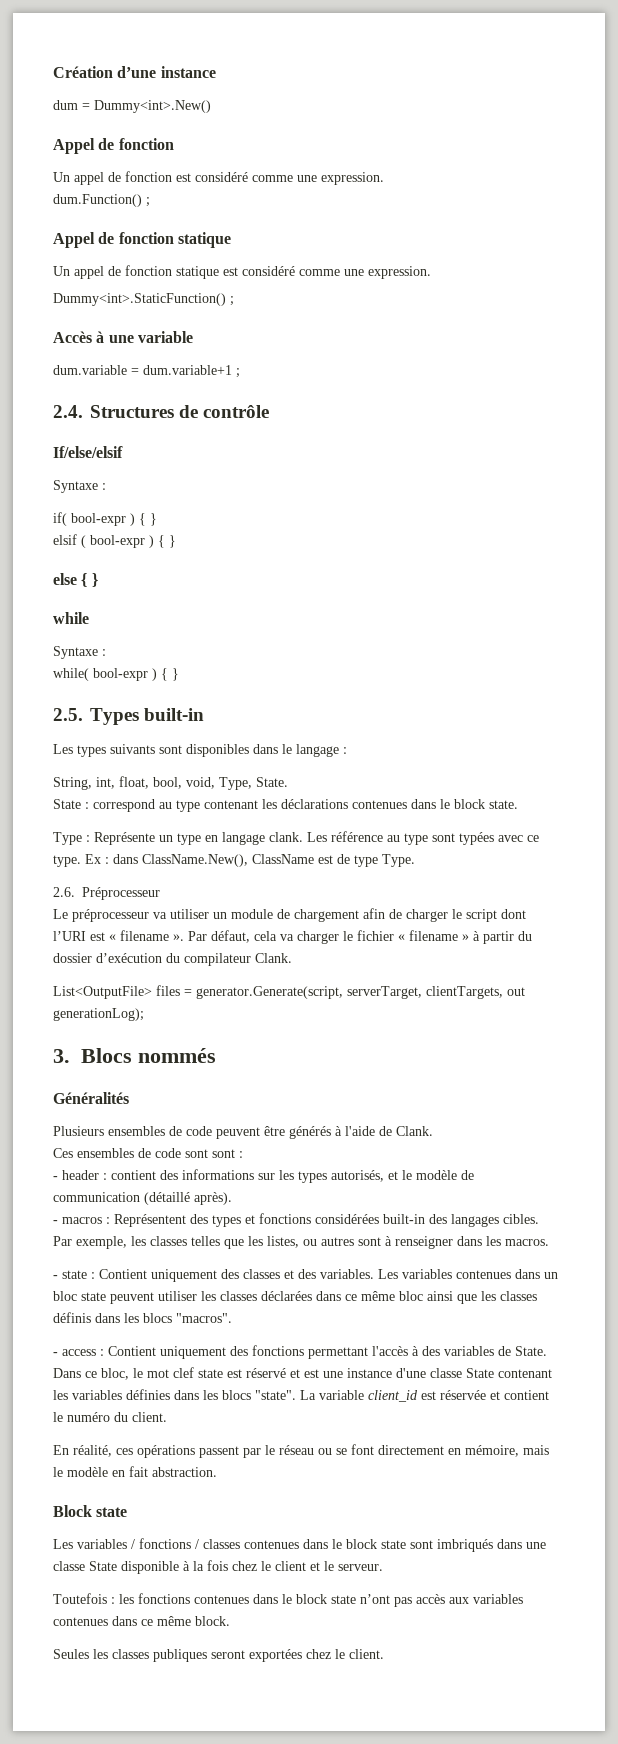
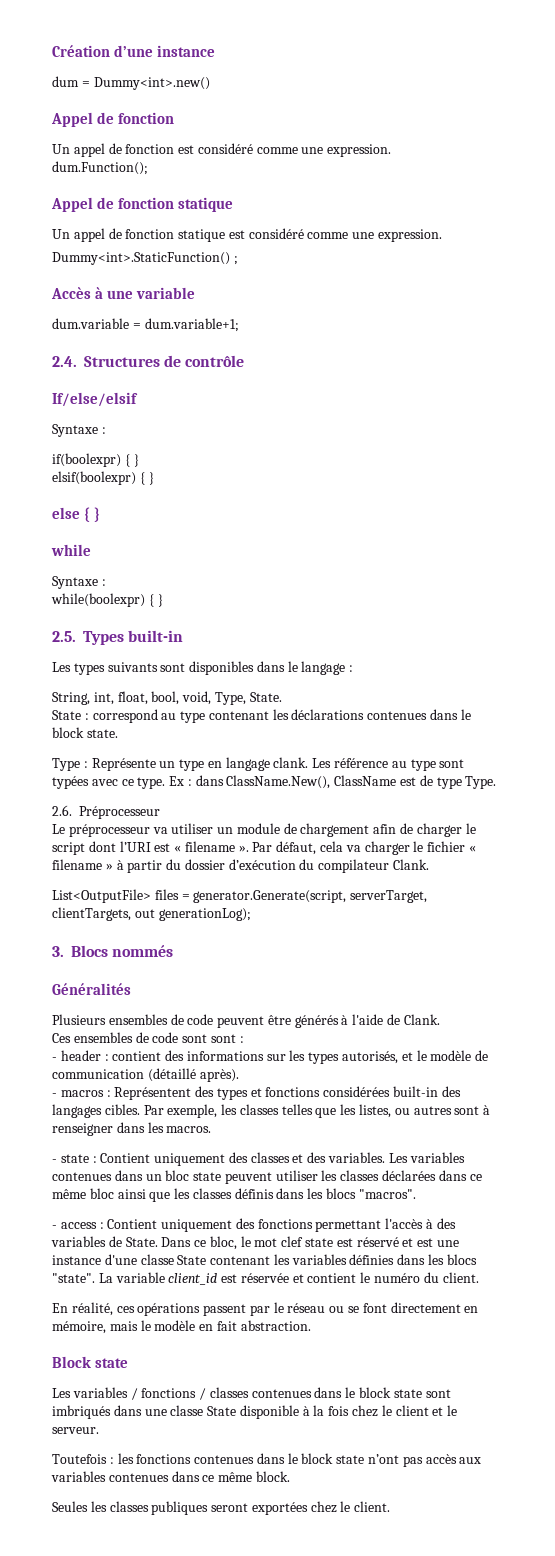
[94,100,211,113] Dummy<int>.New() -> [93,77,210,90] Dummy<int>.new()
[53,194,150,207] dum.Function() ; -> [52,161,148,175] dum.Function();
[143,365,240,378] dum.variable+1 ; -> [144,318,239,332] dum.variable+1;
[53,512,157,526] [53,534,154,548] if( bool-expr ) { } // elsif ( bool-expr ) -> [52,453,139,467] [52,471,136,485] if(boolexpr) { } // elsif(boolexpr)
[53,668,157,681] while( bool-expr ) -> [51,593,145,607] while(boolexpr)

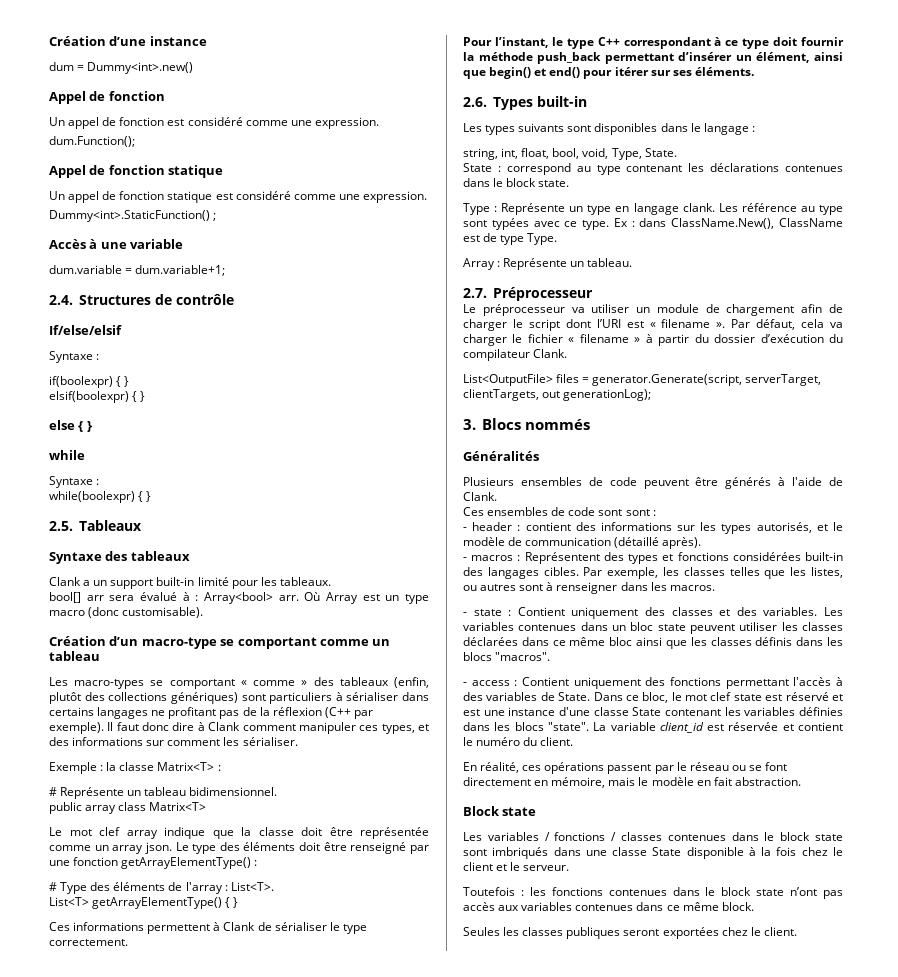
(76, 636) none -> [78,520,142,531] [49,551,190,564] [49,577,331,589] [49,592,429,604] [49,607,204,618] [49,636,391,649] [49,651,100,661] [49,677,429,689] [49,692,429,704] [49,707,373,719] [49,722,430,734] [49,737,298,746] [49,762,221,774] [49,787,278,799] [49,802,207,814] [49,827,429,839] [49,842,429,854] [49,857,258,869] [49,882,274,894] [49,897,239,909] [49,922,367,934] [49,939,128,946] [463,37,844,49] [463,52,843,64] [463,67,754,79] [463,97,487,107] Tableaux // Syntaxe des tableaux // Clank a un support built-in limité pour les tableaux. // bool[] arr sera évalué à : Array<bool> arr. Où Array est un type macro (donc customisable). // Création d’un macro-type se comportant comme un tableau // Les macro-types se comportant « comme » des tableaux (enfin, plutôt des collections génériques) sont particuliers à sérialiser dans certains langages ne profitant pas de la réflexion (C++ par exemple). Il faut donc dire à Clank comment manipuler ces types, et des informations sur comment les sérialiser. // Exemple : la classe Matrix<T> : // # Représente un tableau bidimensionnel. // public array class Matrix<T> // Le mot clef array indique que la classe doit être représentée comme un array json. Le type des éléments doit être renseigné par une fonction getArrayElementType() : // # Type des éléments de l'array : List<T>. // List<T> getArrayElementType() { } // Ces informations permettent à Clank de sérialiser le type correctement. // Pour l’instant, le type C++ correspondant à ce type doit fournir la méthode push_back permettant d’insérer un élément, ainsi que begin() et end() pour itérer sur ses éléments. // 2.6.
[52,692,90,705] String, -> [463,148,498,160] string,
[52,805,72,816] 2.6. -> [463,258,633,270] [463,288,487,298] Array : Représente un tableau. // 2.7.

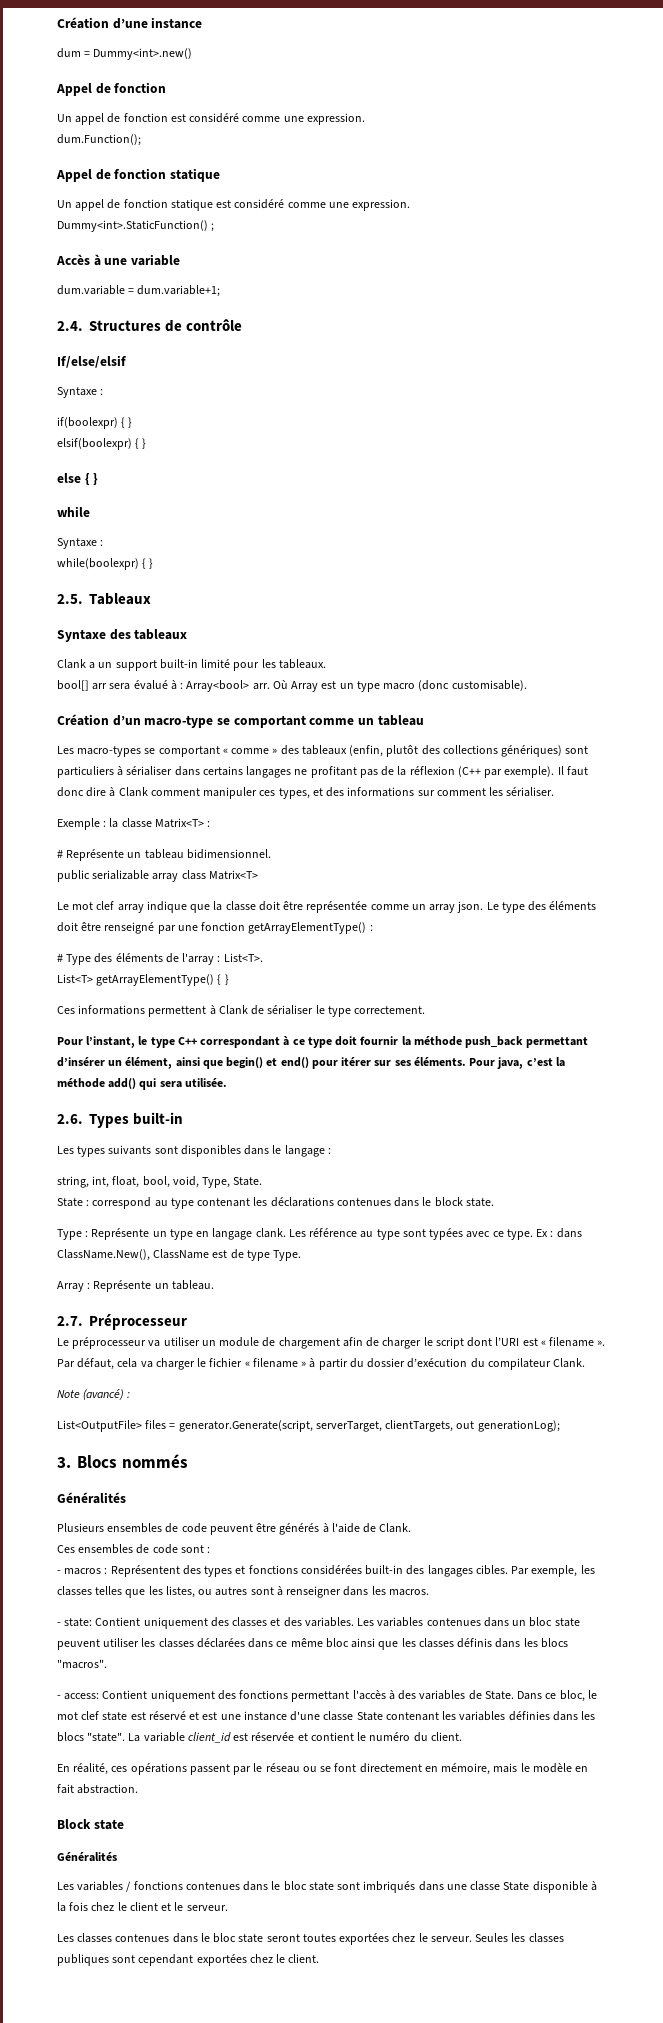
(82, 808) none -> [92,870,150,880] serializable
(754, 71) none -> [469,1057,565,1069] [57,1078,227,1090] Pour java, c’est la méthode add() qui sera utilisée.
(568, 353) none -> [57,1389,131,1400] // Note (avancé) :
[625,509,656,516] [463,522,843,534] [463,537,702,549] sont : // - header : contient des informations sur les types autorisés, et le modèle de communication (détaillé après). -> [207,1547,211,1553] :
[473,609,512,616] state : -> [64,1618,93,1627] state:
[471,680,518,686] access : -> [64,1693,100,1700] access:
(537, 811) none -> [57,1852,117,1862] // Généralités
[611,832,811,841] / classes contenues dans le block -> [185,1881,307,1891] contenues dans le bloc
[463,887,843,899] [463,902,754,911] Toutefois : les fonctions contenues dans le block state n’ont pas accès aux variables contenues dans ce même block. // -> [57,1933,472,1945] Les classes contenues dans le bloc state seront toutes exportées chez le serveur.
[623,929,660,936] seront -> [112,1954,194,1966] sont cependant

